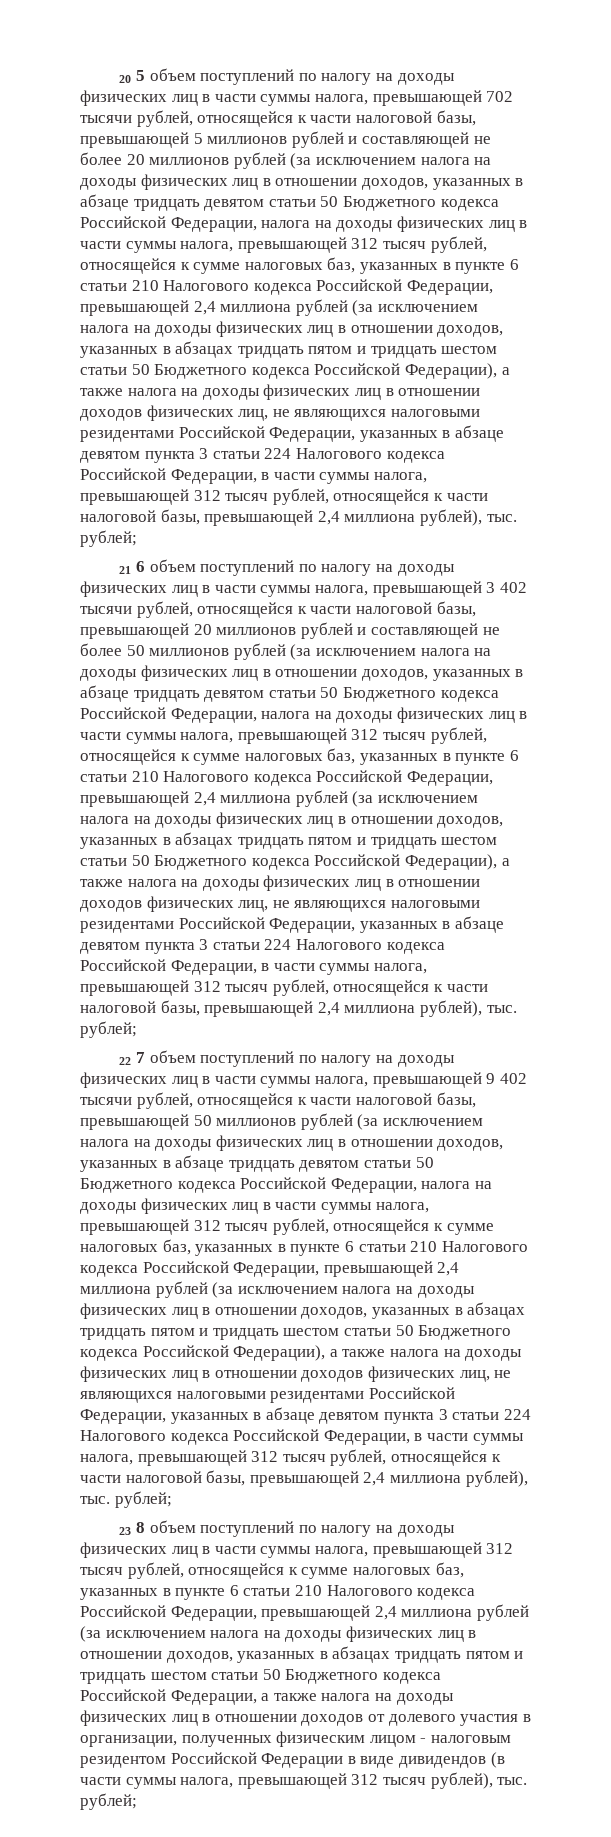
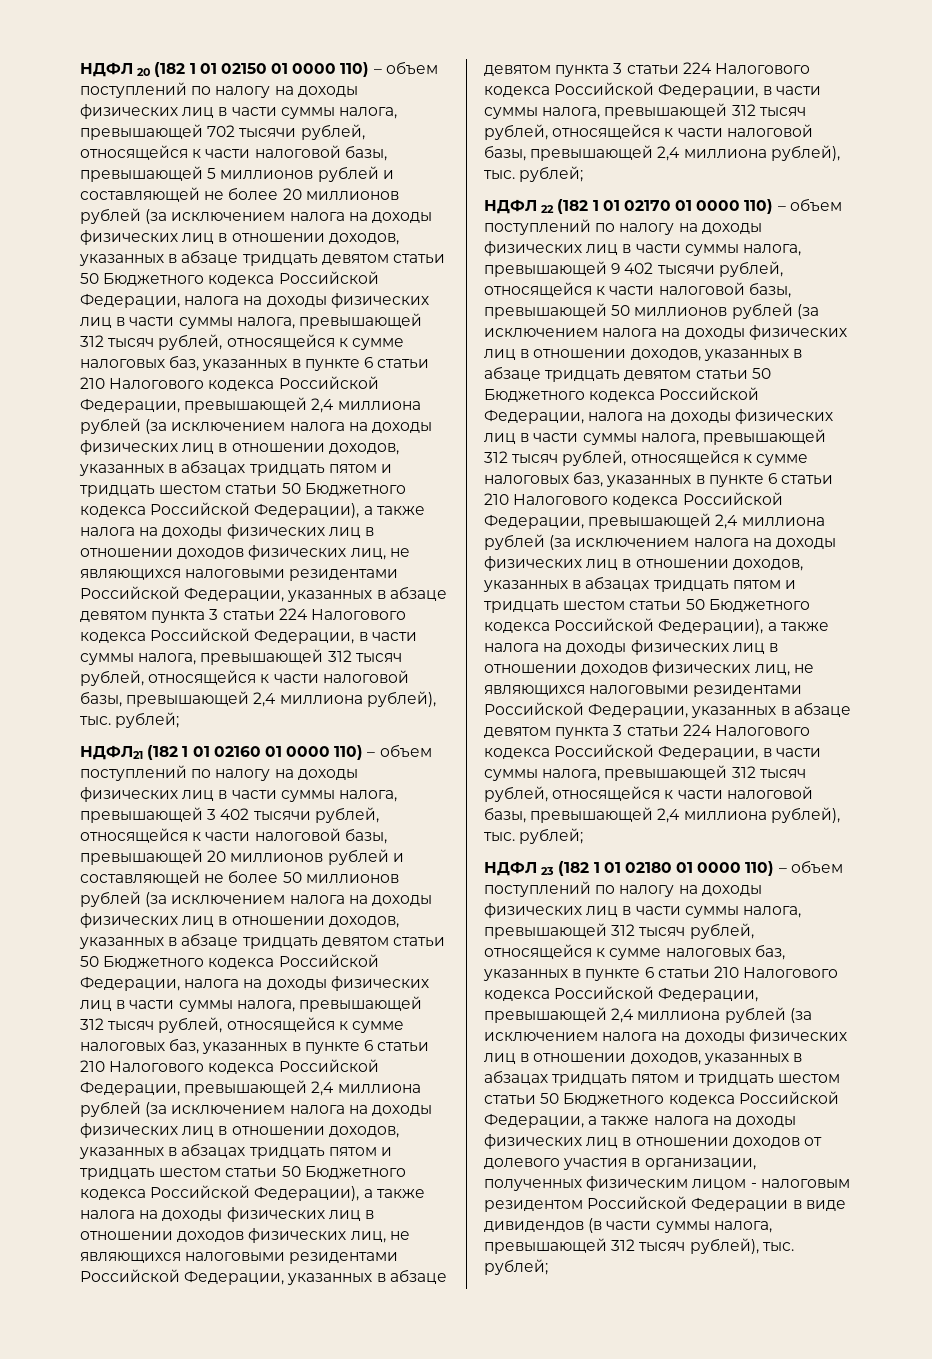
[119,70,145,83] 20 5 -> [80,62,382,77] НДФЛ 20 (182 1 01 02150 01 0000 110) –
[119,561,145,574] 21 6 -> [80,745,376,760] НДФЛ21 (182 1 01 02160 01 0000 110) –
[119,1052,145,1065] 22 7 -> [484,199,786,214] НДФЛ 22 (182 1 01 02170 01 0000 110) –
[119,1522,145,1535] 23 8 -> [484,861,787,876] НДФЛ 23 (182 1 01 02180 01 0000 110) –

